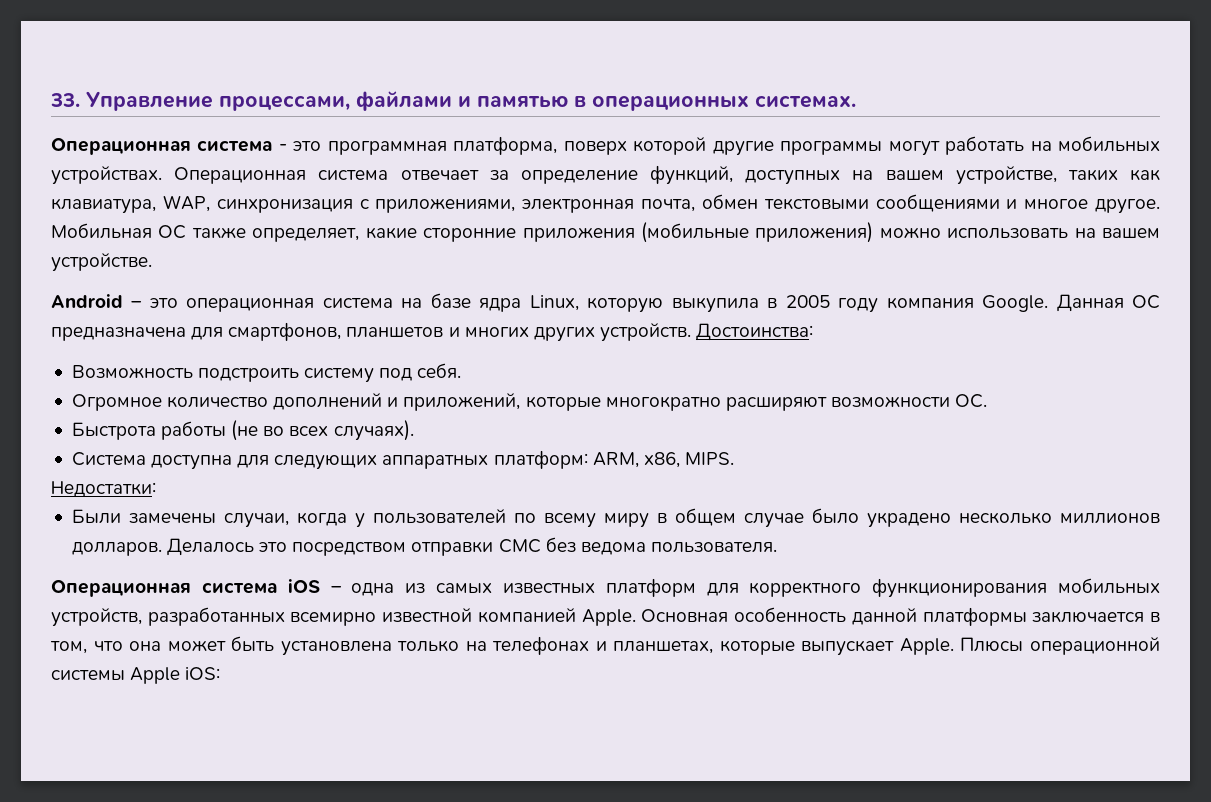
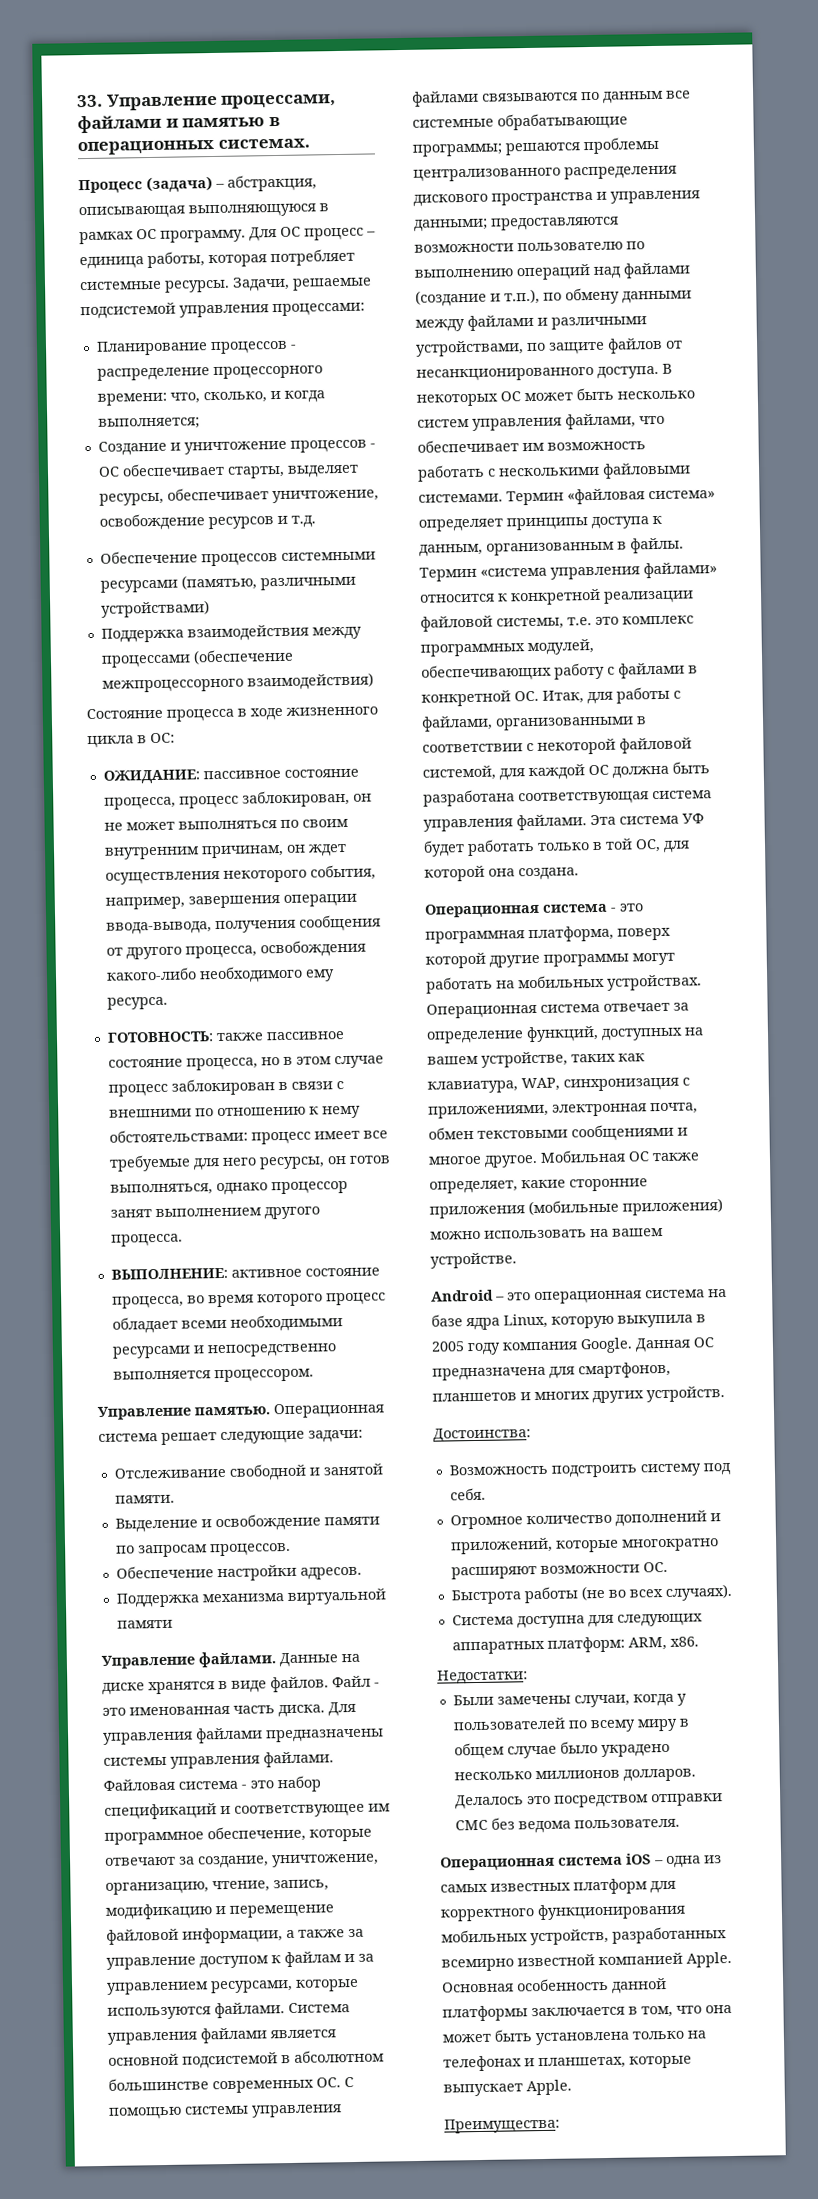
(856, 101) none -> [78,174,317,195] [78,203,329,220] [79,226,376,245] [79,248,355,270] [79,276,372,293] [80,302,365,320] [95,340,297,356] [96,365,323,381] [96,390,325,406] [97,417,200,430] [97,439,376,456] [97,462,359,479] [98,487,379,506] [98,513,316,531] [99,550,376,567] [99,574,356,593] [100,600,210,618] [100,624,362,643] [100,648,294,668] [101,672,374,693] [86,706,378,722] [87,732,175,749] [102,768,359,785] [103,789,372,810] [103,818,349,831] [103,843,347,860] [104,864,376,885] [104,893,357,910] [105,914,381,935] [105,939,366,960] [105,965,335,984] [106,996,168,1010] [106,1031,345,1043] [107,1055,384,1071] [107,1078,344,1097] [108,1105,361,1119] [108,1128,388,1145] [108,1154,391,1172] [109,1180,348,1196] [109,1206,320,1220] [110,1233,183,1247] [110,1267,380,1280] [111,1292,386,1309] [111,1314,343,1334] [111,1343,337,1359] [112,1368,314,1383] [97,1402,385,1420] [98,1429,363,1445] [113,1463,383,1481] [114,1494,175,1504] [114,1513,380,1533] [115,1542,291,1558] [115,1564,362,1582] [115,1588,387,1608] [116,1619,173,1629] [101,1651,360,1669] [102,1675,380,1695] [102,1701,356,1718] [103,1727,384,1745] [103,1751,334,1769] [103,1775,321,1793] [104,1803,391,1820] [104,1825,372,1845] [105,1853,379,1869] [105,1879,329,1895] [105,1903,334,1920] [106,1927,364,1945] [106,1951,374,1970] [106,1978,359,1995] [107,2002,350,2020] [107,2027,336,2045] [108,2049,385,2069] [108,2077,354,2094] [108,2104,342,2120] [411,90,691,107] [412,112,628,131] [412,136,659,157] [413,165,677,182] [413,190,700,207] [414,216,619,232] [414,241,645,253] [414,262,690,281] [415,287,692,307] [415,314,647,332] [415,337,683,357] [416,363,672,382] [416,387,695,407] [417,413,665,431] [417,439,646,453] [417,462,691,482] [418,488,715,506] [418,515,662,532] [419,537,684,557] [419,562,717,582] [419,588,694,606] [420,615,694,632] [420,639,594,657] [421,662,698,682] [421,686,681,707] [421,715,647,732] [422,737,692,755] [422,761,710,781] [423,789,712,807] [423,813,704,832] [423,838,690,857] [424,865,579,882] // Процесс (задача) – абстракция, описывающая выполняющуюся в рамках ОС программу. Для ОС процесс – единица работы, которая потребляет системные ресурсы. Задачи, решаемые подсистемой управления процессами: // Планирование процессов - распределение процессорного времени: что, сколько, и когда выполняется; // Создание и уничтожение процессов - ОС обеспечивает старты, выделяет ресурсы, обеспечивает уничтожение, освобождение ресурсов и т.д. // Обеспечение процессов системными ресурсами (памятью, различными устройствами) // Поддержка взаимодействия между процессами (обеспечение межпроцессорного взаимодействия) // Состояние процесса в ходе жизненного цикла в ОС: // ОЖИДАНИЕ: пассивное состояние процесса, процесс заблокирован, он не может выполняться по своим внутренним причинам, он ждет осуществления некоторого события, например, завершения операции ввода-вывода, получения сообщения от другого процесса, освобождения какого-либо необходимого ему ресурса. // ГОТОВНОСТЬ: также пассивное состояние процесса, но в этом случае процесс заблокирован в связи с внешними по отношению к нему обстоятельствами: процесс имеет все требуемые для него ресурсы, он готов выполняться, однако процессор занят выполнением другого процесса. // ВЫПОЛНЕНИЕ: активное состояние процесса, во время которого процесс обладает всеми необходимыми ресурсами и непосредственно выполняется процессором. // Управление памятью. Операционная система решает следующие задачи: // Отслеживание свободной и занятой памяти. // Выделение и освобождение памяти по запросам процессов. // Обеспечение настройки адресов. // Поддержка механизма виртуальной памяти // Управление файлами. Данные на диске хранятся в виде файлов. Файл - это именованная часть диска. Для управления файлами предназначены системы управления файлами. Файловая система - это набор спецификаций и соответствующее им программное обеспечение, которые отвечают за создание, уничтожение, организацию, чтение, запись, модификацию и перемещение файловой информации, а также за управление доступом к файлам и за управлением ресурсами, которые используются файлами. Система управления файлами является основной подсистемой в абсолютном большинстве современных ОС. С помощью системы управления файлами связываются по данным все системные обрабатывающие программы; решаются проблемы централизованного распределения дискового пространства и управления данными; предоставляются возможности пользователю по выполнению операций над файлами (создание и т.п.), по обмену данными между файлами и различными устройствами, по защите файлов от несанкционированного доступа. В некоторых ОС может быть несколько систем управления файлами, что обеспечивает им возможность работать с несколькими файловыми системами. Термин «файловая система» определяет принципы доступа к данным, организованным в файлы. Термин «система управления файлами» относится к конкретной реализации файловой системы, т.е. это комплекс программных модулей, обеспечивающих работу с файлами в конкретной ОС. Итак, для работы с файлами, организованными в соответствии с некоторой файловой системой, для каждой ОС должна быть разработана соответствующая система управления файлами. Эта система УФ будет работать только в той ОС, для которой она создана.
(691, 332) none -> (725, 1394) //
[643,452,734,468] x86, MIPS. -> [669,1636,699,1647] x86.
[960,637,1160,655] [51,667,221,684] Плюсы операционной системы Apple iOS: -> [444,2117,560,2134] // Преимущества:

